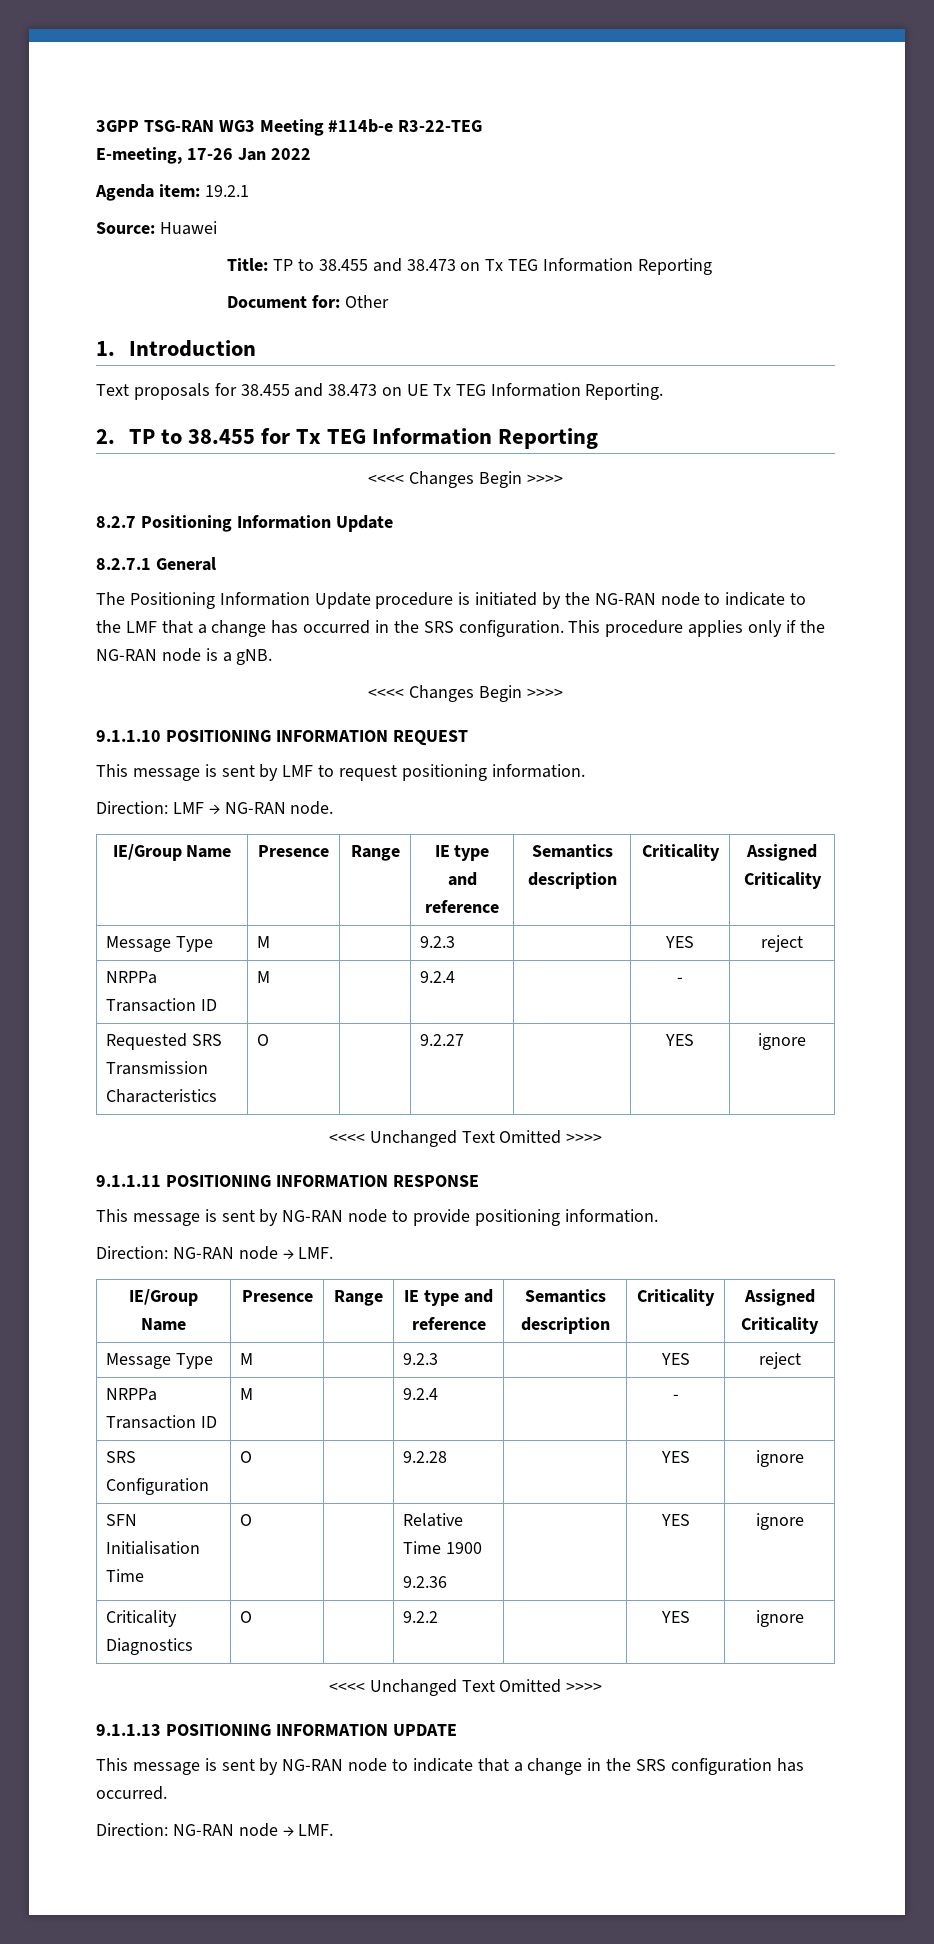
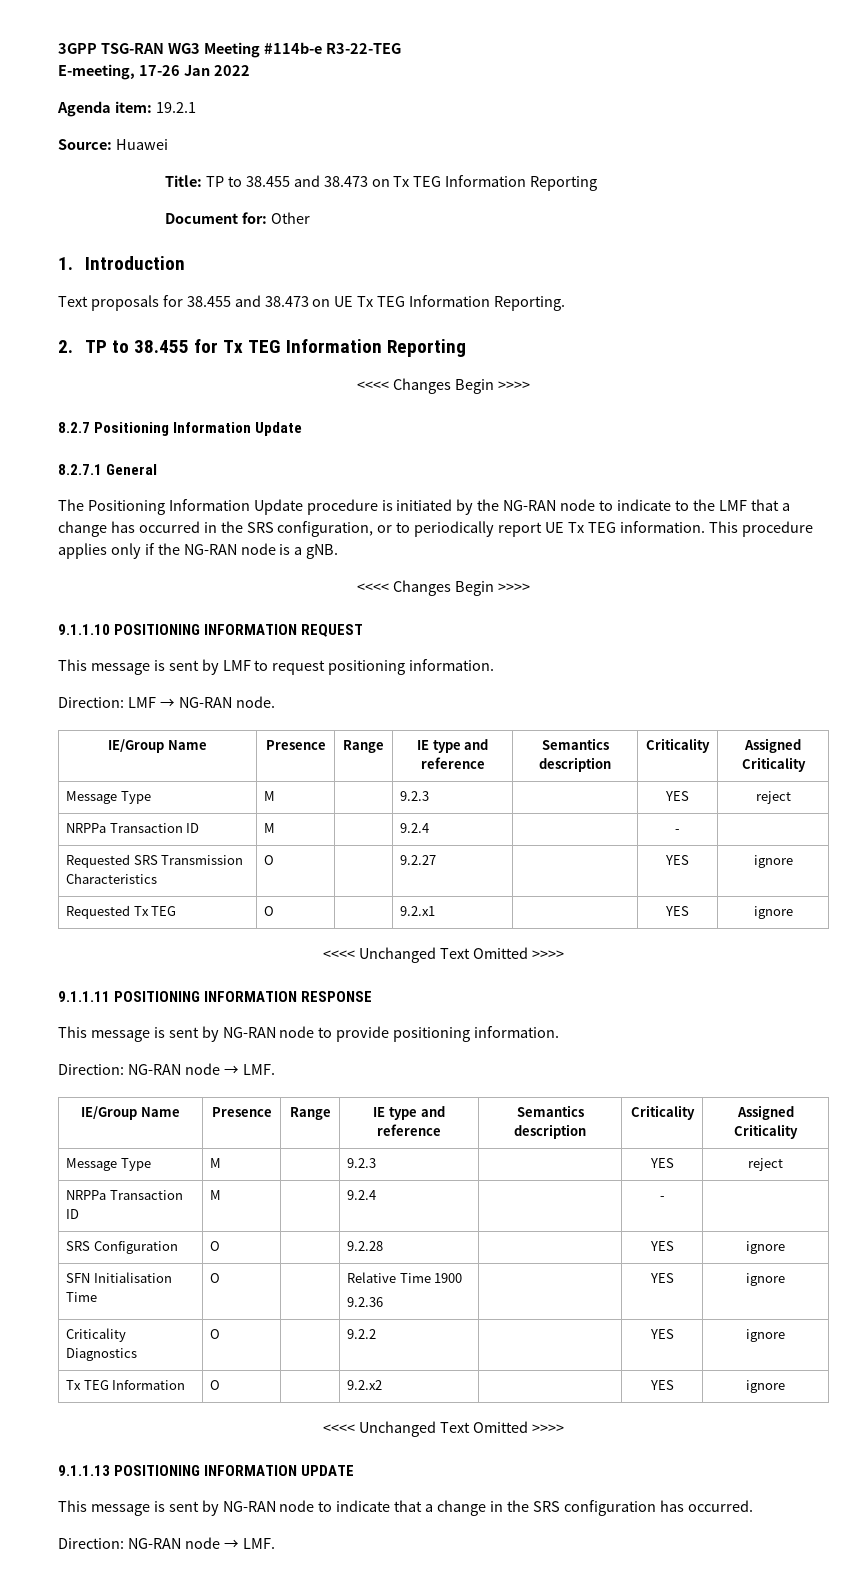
[458,620,564,637] configuration. -> [277,521,705,537] configuration, or to periodically report UE Tx TEG information.
(806, 1041) none -> [66,905,177,919] [264,906,275,916] [400,906,436,916] [665,906,689,916] [753,906,793,919] // Requested Tx TEG | O | | 9.2.x1 | | YES | ignore
(804, 1618) none -> [66,1380,186,1390] [210,1380,221,1390] [347,1380,383,1390] [649,1380,674,1390] [746,1380,785,1393] // Tx TEG Information | O | | 9.2.x2 | | YES | ignore

